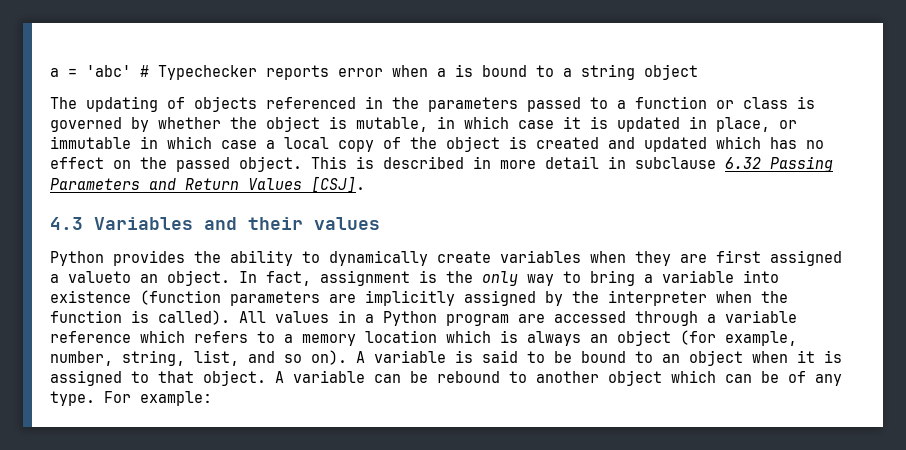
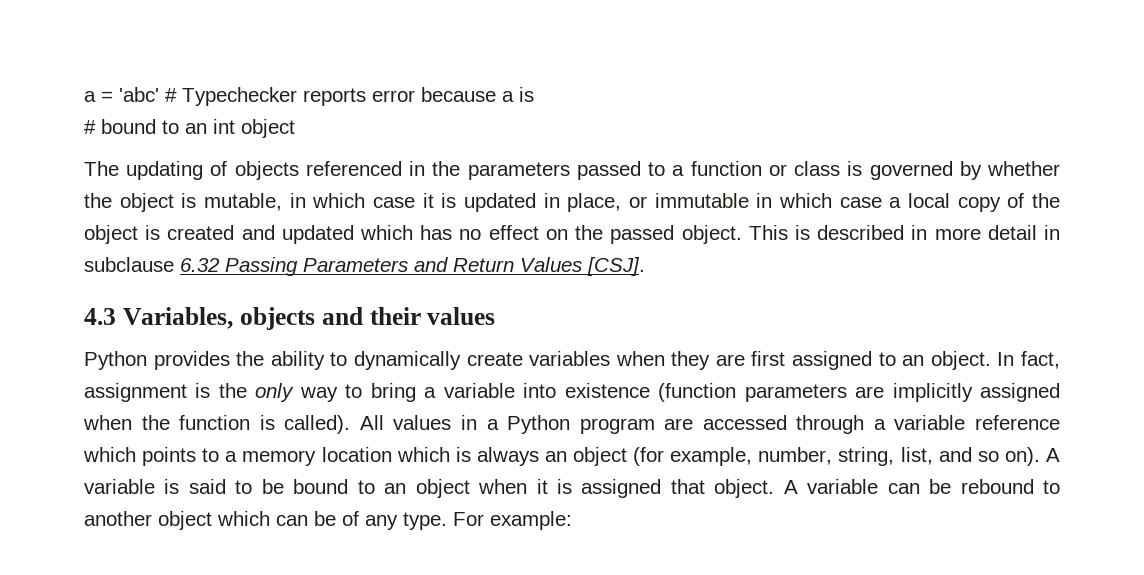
[392,65,428,77] when -> [421,87,496,102] because
[482,64,635,80] bound to a string -> [84,119,235,134] // # bound to an int
[94,217,193,230] Variables -> [122,307,315,330] Variables, objects
[50,271,131,283] a valueto -> [878,352,896,366] to
[545,290,707,306] by the interpreter -> (1060, 392) none
[194,331,248,343] refers -> [142,447,197,466] points
[131,371,149,383] to -> (662, 488) none

